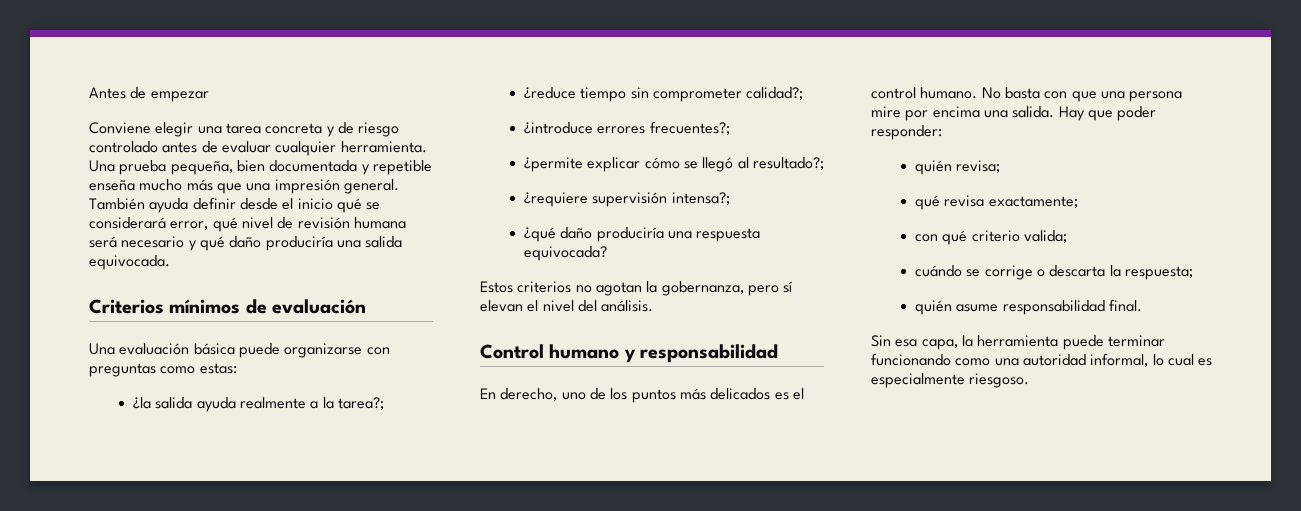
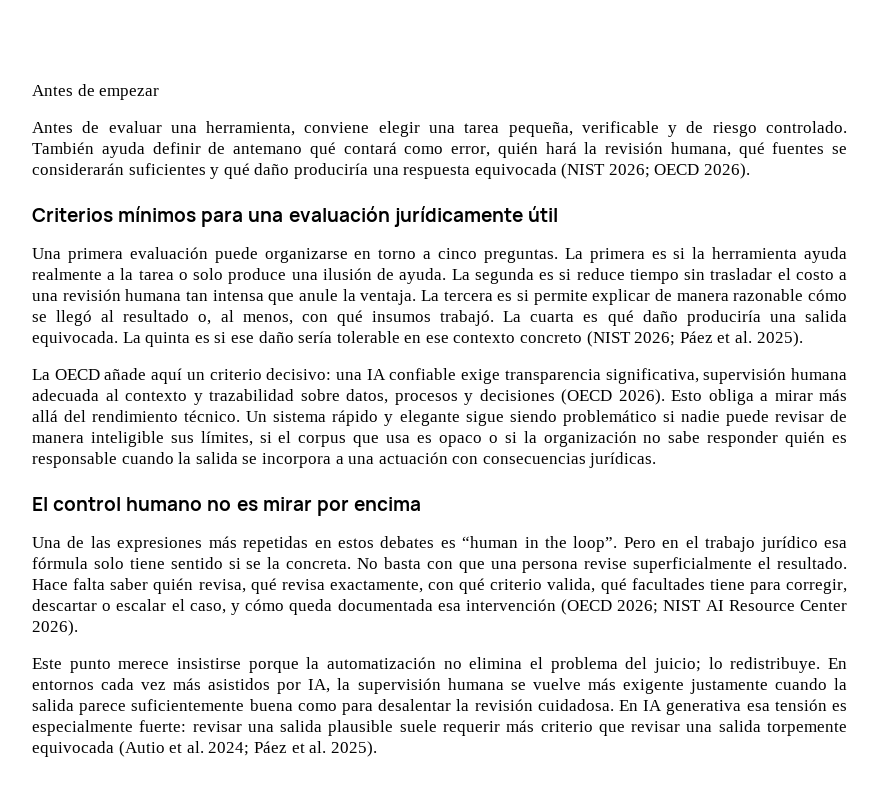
[89,122,151,134] Conviene -> [32,121,370,136] Antes de evaluar una herramienta, conviene
[265,123,323,134] concreta -> [508,121,659,137] pequeña, verificable
[89,141,427,156] [89,160,432,175] [89,179,399,194] [89,197,381,213] [89,217,406,232] [89,236,197,251] controlado antes de evaluar cualquier herramienta. Una prueba pequeña, bien documentada y repetible enseña mucho más que una impresión general. También ayuda definir desde el inicio qué se considerará error, qué nivel de revisión humana será necesario y -> [766,121,848,133] [32,142,847,158] [32,163,751,179] [32,206,558,227] [32,247,847,263] [32,268,847,284] [32,289,847,305] [32,310,599,326] controlado. También ayuda definir de antemano qué contará como error, quién hará la revisión humana, qué fuentes se considerarán suficientes y qué daño produciría una respuesta equivocada (NIST 2026; OECD 2026). // Criterios mínimos para una evaluación jurídicamente útil // Una primera evaluación puede organizarse en torno a cinco preguntas. La primera es si la herramienta ayuda realmente a la tarea o solo produce una ilusión de ayuda. La segunda es si reduce tiempo sin trasladar el costo a una revisión humana tan intensa que anule la ventaja. La tercera es si permite explicar de manera razonable cómo se llegó al resultado o, al menos, con qué insumos trabajó. La cuarta es
[89,299,367,314] [89,343,390,358] [89,363,237,377] [132,397,384,412] [523,87,804,102] [523,121,730,135] [523,157,824,172] [523,192,730,207] [523,227,761,242] [523,246,607,261] [480,281,794,296] [480,300,654,312] [480,344,779,363] [480,388,804,403] [871,87,978,99] // Criterios mínimos de evaluación // Una evaluación básica puede organizarse con preguntas como estas: // ¿la salida ayuda realmente a la tarea?; // ¿reduce tiempo sin comprometer calidad?; // ¿introduce errores frecuentes?; // ¿permite explicar cómo se llegó al resultado?; // ¿requiere supervisión intensa?; // ¿qué daño produciría una respuesta equivocada? // Estos criterios no agotan la gobernanza, pero sí elevan el nivel del análisis. // Control humano y responsabilidad // En derecho, uno de los puntos más delicados es el control humano. -> [122,331,803,347] [32,368,847,384] [32,389,847,405] [32,410,847,426] [32,431,848,447] [32,452,657,468] [32,497,421,516] [32,536,848,552] [32,557,352,569] La quinta es si ese daño sería tolerable en ese contexto concreto (NIST 2026; Páez et al. 2025). // La OECD añade aquí un criterio decisivo: una IA confiable exige transparencia significativa, supervisión humana adecuada al contexto y trazabilidad sobre datos, procesos y decisiones (OECD 2026). Esto obliga a mirar más allá del rendimiento técnico. Un sistema rápido y elegante sigue siendo problemático si nadie puede revisar de manera inteligible sus límites, si el corpus que usa es opaco o si la organización no sabe responder quién es responsable cuando la salida se incorpora a una actuación con consecuencias jurídicas. // El control humano no es mirar por encima // Una de las expresiones más repetidas en estos debates es “human in the loop”. Pero en el trabajo jurídico esa fórmula solo tiene sentido si se la concreta.
[871,106,1157,121] [871,125,942,140] [914,160,1001,175] mire por encima una salida. Hay que poder responder: // quién revisa; // -> [584,557,847,573] [32,578,246,594] revise superficialmente el resultado. Hace falta saber quién revisa,
[988,196,1078,208] exactamente; // -> [329,580,423,593] exactamente,
[1023,230,1067,243] [914,265,1193,280] [914,299,1142,315] [871,335,1165,350] [871,353,1213,367] [871,373,1030,388] valida; // cuándo se corrige o descarta la respuesta; // quién asume responsabilidad final. // Sin esa capa, la herramienta puede terminar funcionando como una autoridad informal, lo cual es especialmente riesgoso. -> [547,578,847,594] [32,599,847,615] [32,620,78,636] [32,657,847,673] [32,678,847,694] [32,699,848,715] [32,720,848,736] [32,741,377,757] valida, qué facultades tiene para corregir, descartar o escalar el caso, y cómo queda documentada esa intervención (OECD 2026; NIST AI Resource Center 2026). // Este punto merece insistirse porque la automatización no elimina el problema del juicio; lo redistribuye. En entornos cada vez más asistidos por IA, la supervisión humana se vuelve más exigente justamente cuando la salida parece suficientemente buena como para desalentar la revisión cuidadosa. En IA generativa esa tensión es especialmente fuerte: revisar una salida plausible suele requerir más criterio que revisar una salida torpemente equivocada (Autio et al. 2024; Páez et al. 2025).

